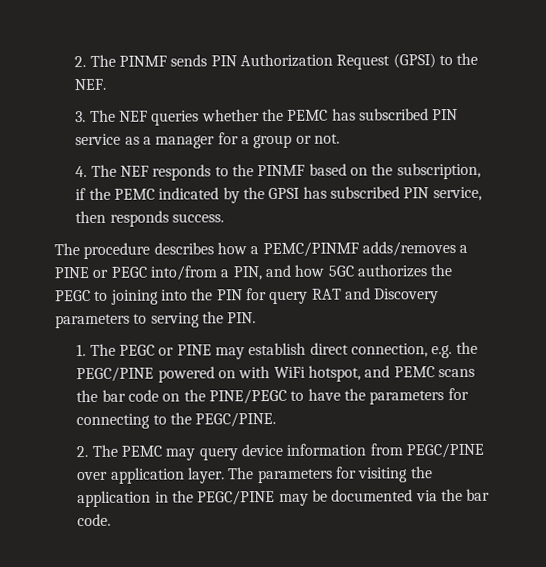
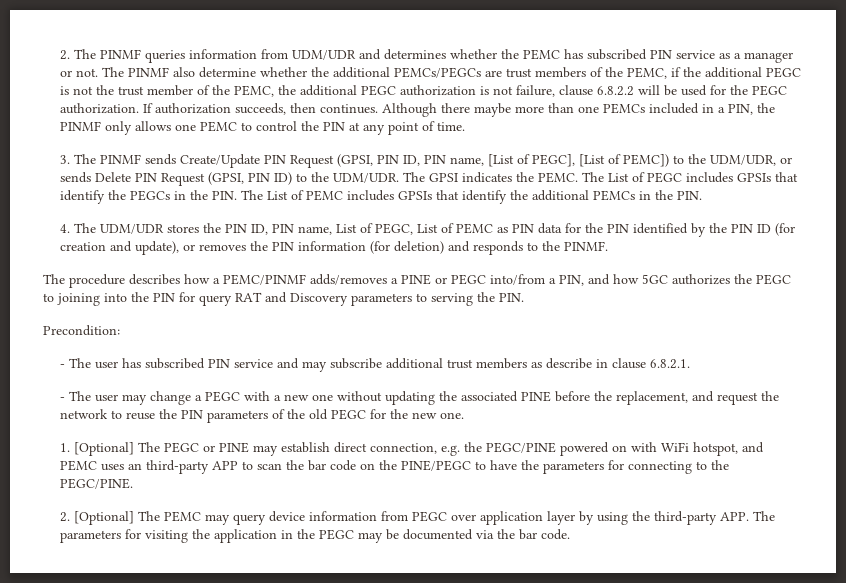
[170,52,479,70] [74,78,107,91] [75,109,200,126] sends PIN Authorization Request (GPSI) to the NEF. // 3. The NEF queries -> [145,49,447,63] queries information from UDM/UDR and determines
[217,132,293,149] for a group -> (794, 57) none
[75,162,481,181] [75,186,482,204] [75,210,225,227] // 4. The NEF responds to the PINMF based on the subscription, if the PEMC indicated by the GPSI has subscribed PIN service, then responds success. -> [102,67,802,79] [60,85,788,97] [60,103,776,117] [60,121,466,135] [60,154,793,168] [60,172,799,186] [60,190,703,204] [60,223,796,237] [60,241,609,255] The PINMF also determine whether the additional PEMCs/PEGCs are trust members of the PEMC, if the additional PEGC is not the trust member of the PEMC, the additional PEGC authorization is not failure, clause 6.8.2.2 will be used for the PEGC authorization. If authorization succeeds, then continues. Although there maybe more than one PEMCs included in a PIN, the PINMF only allows one PEMC to control the PIN at any point of time. // 3. The PINMF sends Create/Update PIN Request (GPSI, PIN ID, PIN name, [List of PEGC], [List of PEMC]) to the UDM/UDR, or sends Delete PIN Request (GPSI, PIN ID) to the UDM/UDR. The GPSI indicates the PEMC. The List of PEGC includes GPSIs that identify the PEGCs in the PIN. The List of PEMC includes GPSIs that identify the additional PEMCs in the PIN. // 4. The UDM/UDR stores the PIN ID, PIN name, List of PEGC, List of PEMC as PIN data for the PIN identified by the PIN ID (for creation and update), or removes the PIN information (for deletion) and responds to the PINMF.
(257, 318) none -> [43,325,120,336] [60,358,691,372] [60,391,780,405] [60,409,465,423] // Precondition: // - The user has subscribed PIN service and may subscribe additional trust members as describe in clause 6.8.2.1. // - The user may change a PEGC with a new one without updating the associated PINE before the replacement, and request the network to reuse the PIN parameters of the old PEGC for the new one.
(87, 350) none -> [74,442,135,456] [Optional]
[438,368,476,378] scans -> [101,460,283,474] uses an third-party APP to scan
(89, 451) none -> [74,511,135,525] [Optional]
[406,442,485,459] PEGC/PINE -> [412,511,448,522] PEGC
[187,467,226,484] layer. -> [547,511,750,525] layer by using the third-party APP.
[197,489,276,506] PEGC/PINE -> [319,529,355,540] PEGC

